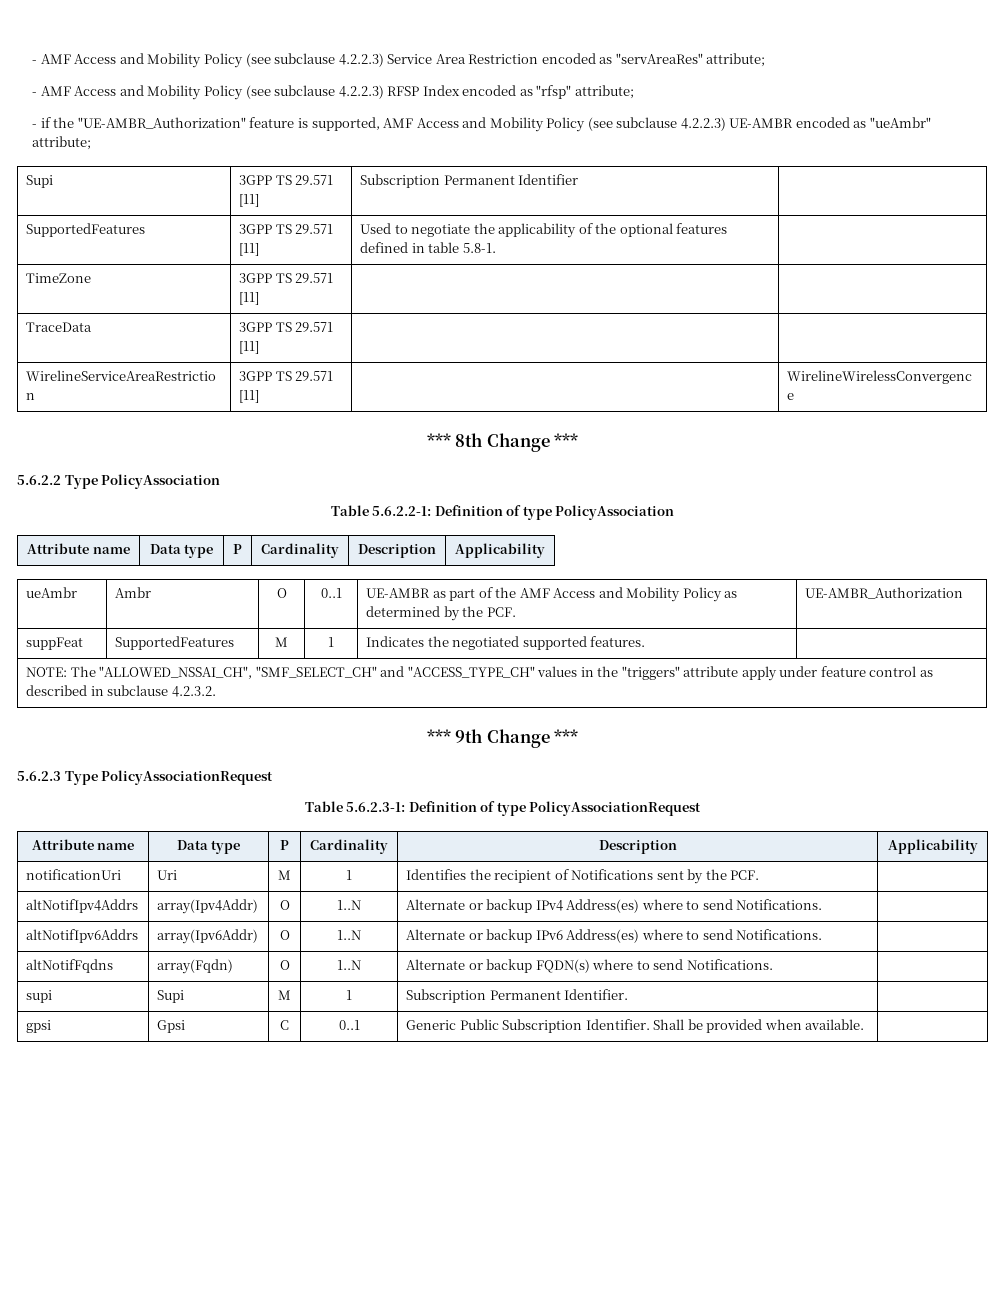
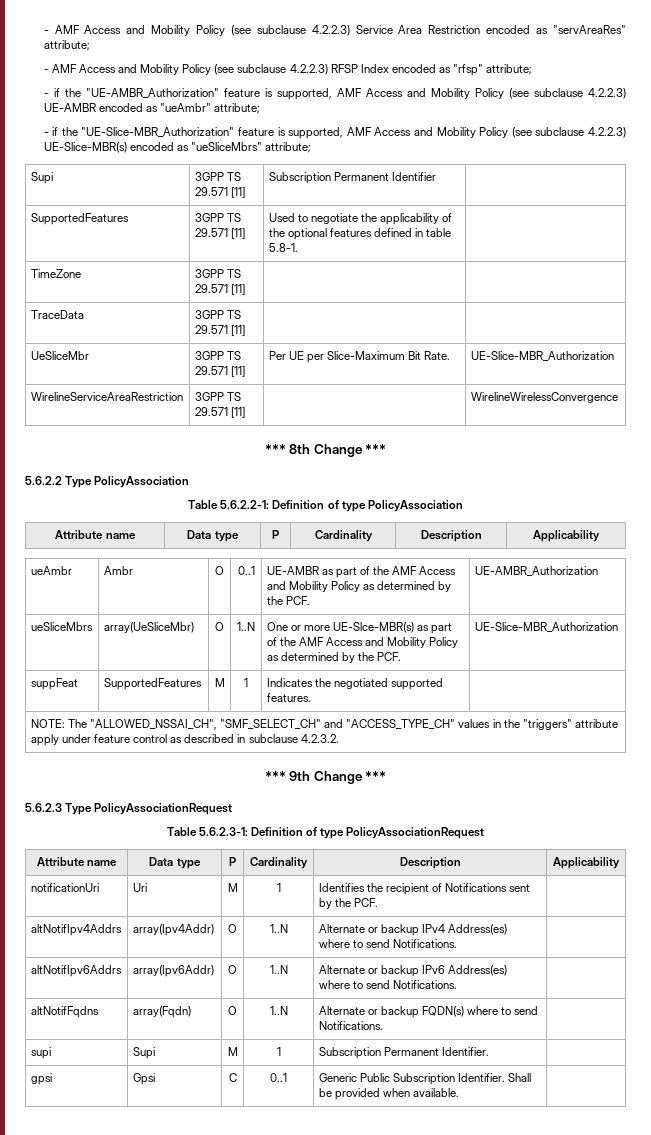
(92, 143) none -> [43,127,626,139] [43,142,312,153] // - if the "UE-Slice-MBR_Authorization" feature is supported, AMF Access and Mobility Policy (see subclause 4.2.2.3) UE-Slice-MBR(s) encoded as "ueSliceMbrs" attribute;
(260, 347) none -> [30,351,89,360] [194,351,241,360] [194,366,245,377] [268,351,451,363] [470,351,614,361] // UeSliceMbr | 3GPP TS 29.571 [11] | Per UE per Slice-Maximum Bit Rate. | UE-Slice-MBR_Authorization
(964, 593) none -> [30,622,93,631] [103,622,194,633] [215,622,224,631] [237,622,255,631] [266,622,453,634] [266,637,459,648] [266,652,402,663] [474,622,618,632] // ueSliceMbrs | array(UeSliceMbr) | O | 1..N | One or more UE-Slce-MBR(s) as part of the AMF Access and Mobility Policy as determined by the PCF. | UE-Slice-MBR_Authorization

